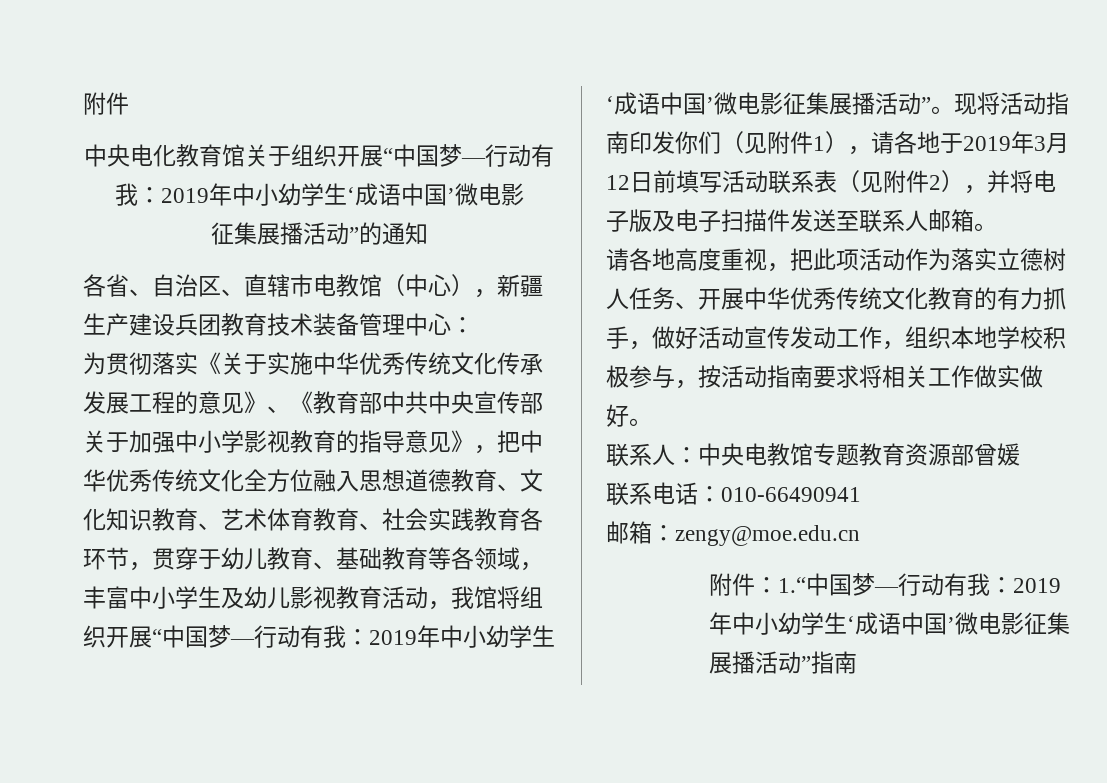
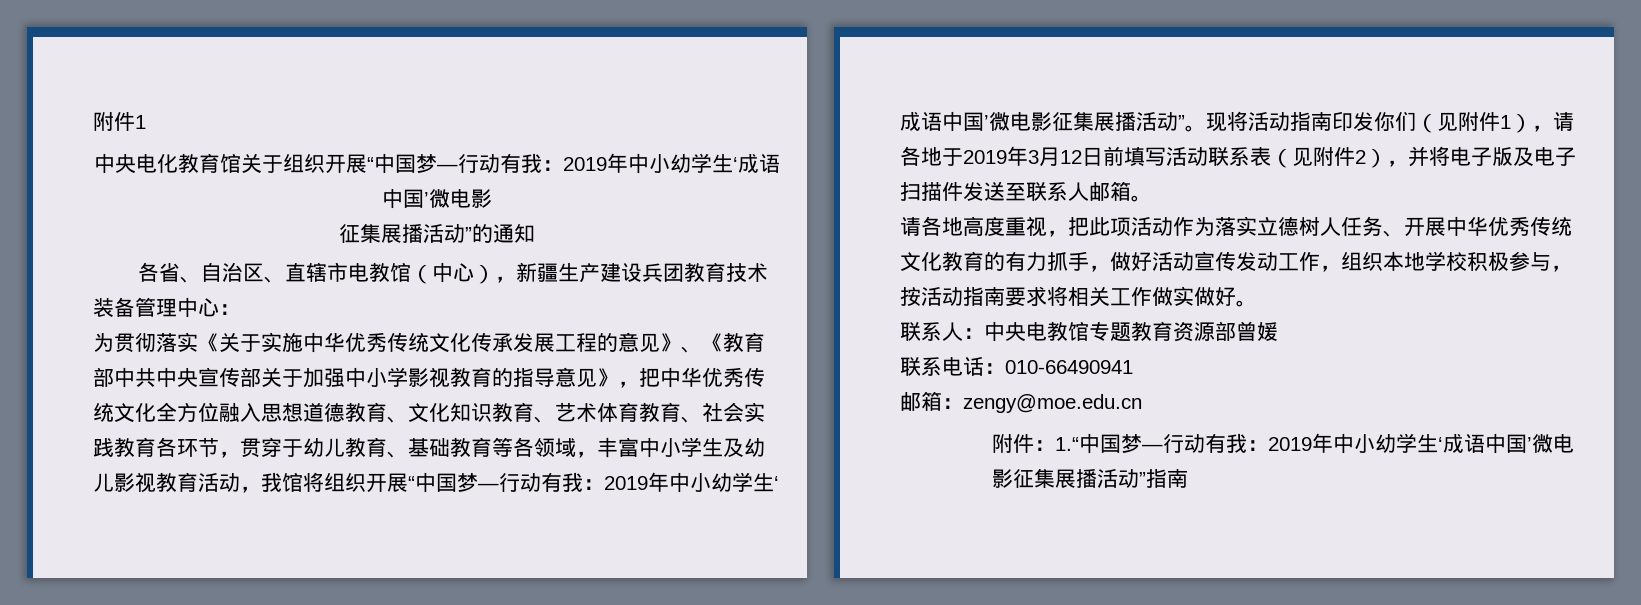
[83,92,129,115] 附件 -> [93,111,146,131] 附件1

